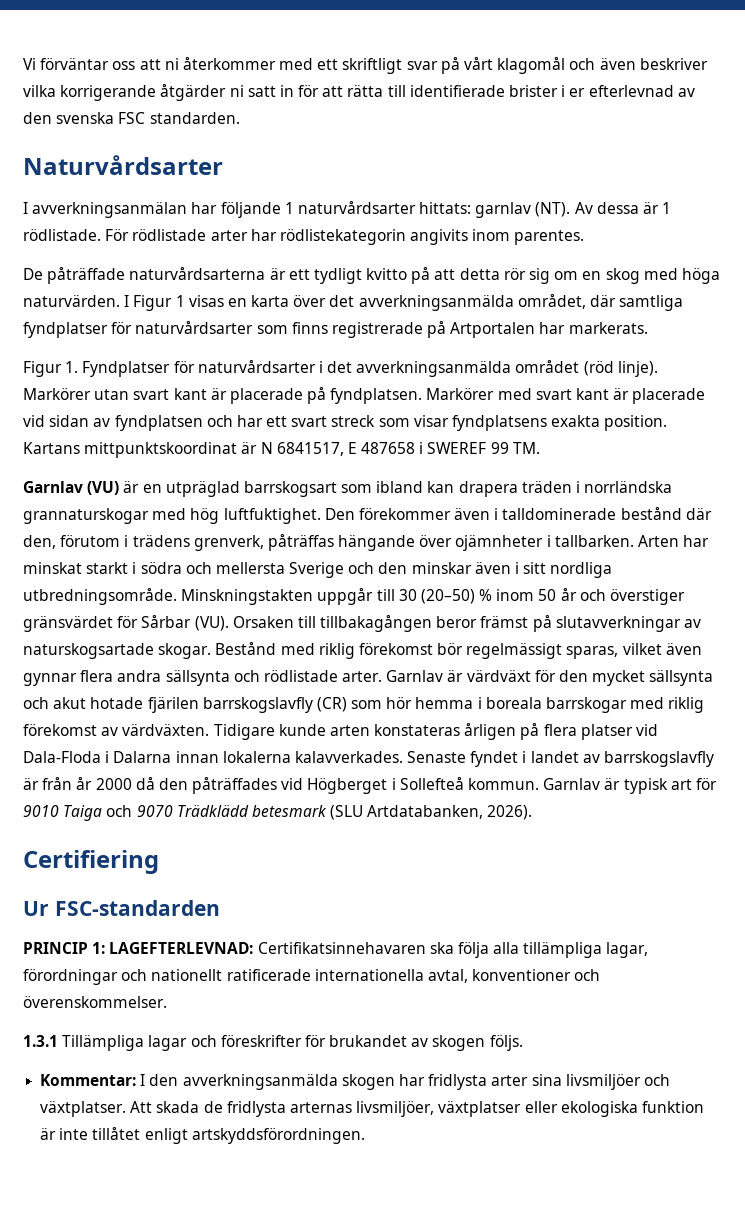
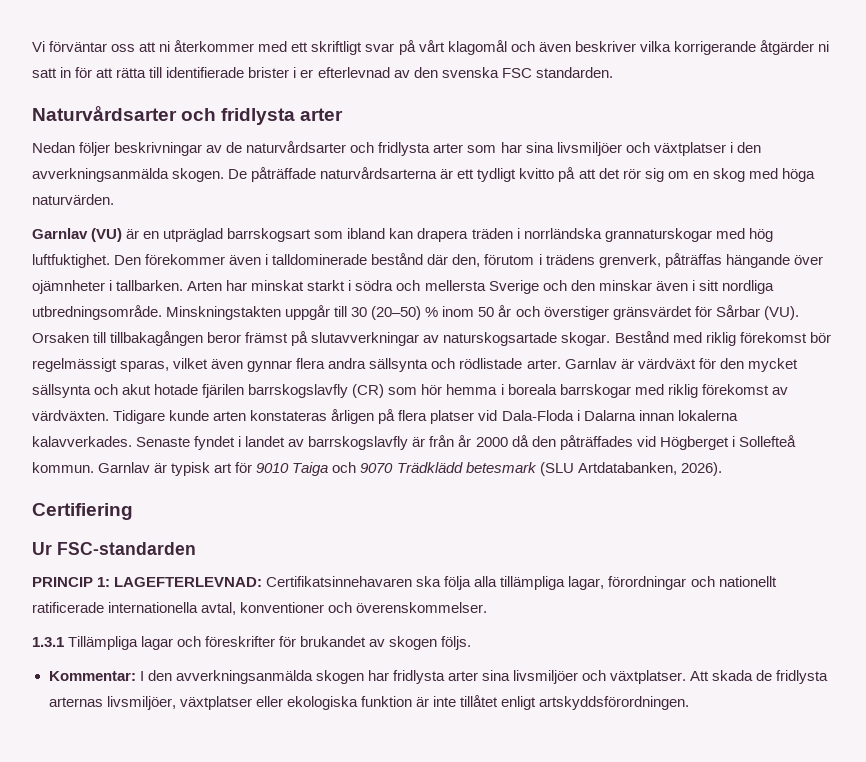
[23,201,672,218] [23,229,585,245] // I avverkningsanmälan har följande 1 naturvårdsarter hittats: garnlav (NT). Av dessa är 1 rödlistade. För rödlistade arter har rödlistekategorin angivits inom parentes. // -> [181,108,344,125] [32,141,761,156] [32,168,225,182] och fridlysta arter // Nedan följer beskrivningar av de naturvårdsarter och fridlysta arter som har sina livsmiljöer och växtplatser i den avverkningsanmälda skogen.
[459,268,500,280] detta -> [598,168,620,179] det
[124,294,684,311] [23,321,648,338] [23,360,658,377] [23,387,706,404] [23,415,668,431] [23,442,540,458] I Figur 1 visas en karta över det avverkningsanmälda området, där samtliga fyndplatser för naturvårdsarter som finns registrerade på Artportalen har markerats. // Figur 1. Fyndplatser för naturvårdsarter i det avverkningsanmälda området (röd linje). Markörer utan svart kant är placerade på fyndplatsen. Markörer med svart kant är placerade vid sidan av fyndplatsen och har ett svart streck som visar fyndplatsens exakta position. Kartans mittpunktskoordinat är N 6841517, E 487658 i SWEREF 99 TM. -> (114, 199) none

